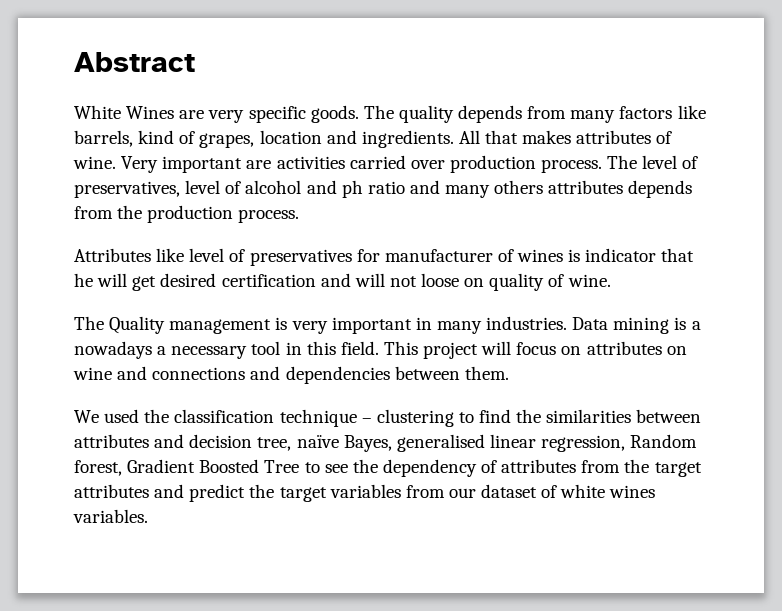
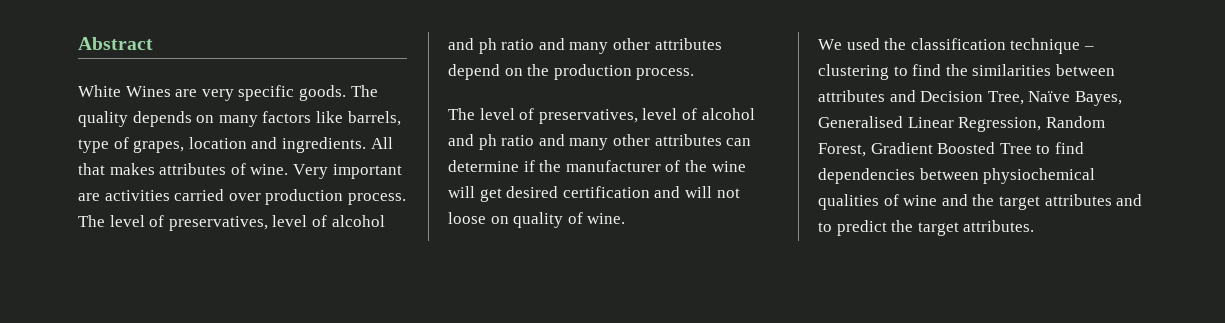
[527,106,567,119] from -> [196,115,215,123] on
[138,130,175,144] kind -> [78,139,109,153] type
[494,180,693,198] [74,206,113,219] others attributes depends from -> [612,38,722,50] [448,64,523,80] other attributes depend on
[74,248,695,266] [74,273,93,287] Attributes like level of preservatives for manufacturer of wines is indicator that he -> [448,108,755,124] [448,134,752,150] [448,160,746,172] The level of preservatives, level of alcohol and ph ratio and many other attributes can determine if the manufacturer of the wine
[74,316,701,334] [74,341,687,359] [73,366,509,384] // The Quality management is very important in many industries. Data mining is a nowadays a necessary tool in this field. This project will focus on attributes on wine and connections and dependencies between them. -> (626, 218) none
[189,434,698,452] [74,459,621,477] decision tree, naïve Bayes, generalised linear regression, Random forest, Gradient Boosted Tree to see the dependency of attributes from -> [920,91,1122,106] [818,116,1105,132] [818,142,1084,157] [818,168,1096,184] [818,194,968,210] Decision Tree, Naïve Bayes, Generalised Linear Regression, Random Forest, Gradient Boosted Tree to find dependencies between physiochemical qualities of wine and
(185, 491) none -> [818,222,832,232] to
[329,484,656,498] [73,509,148,523] variables from our dataset of white wines variables. -> [963,220,1035,232] attributes.

